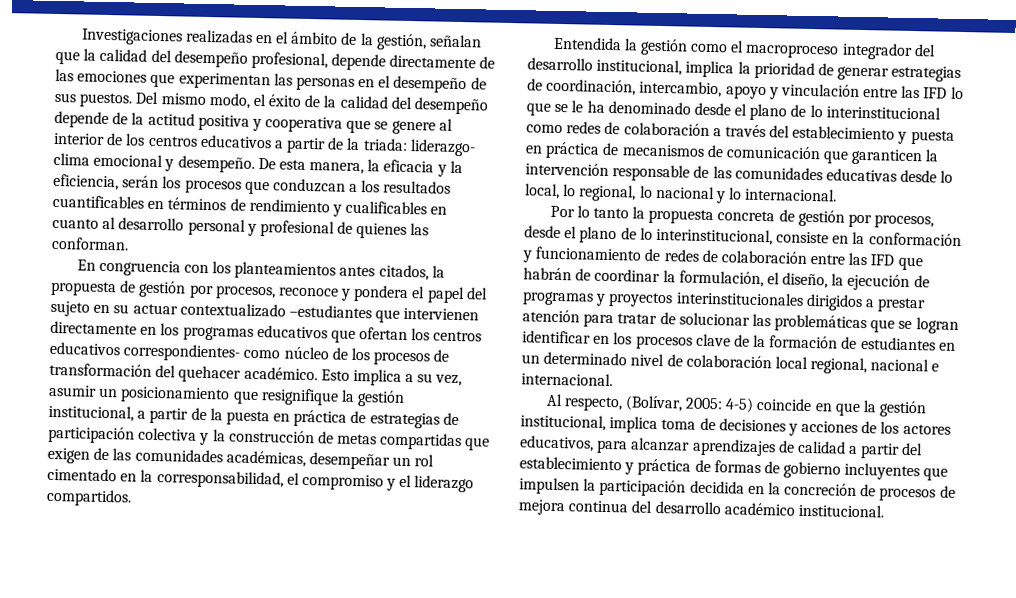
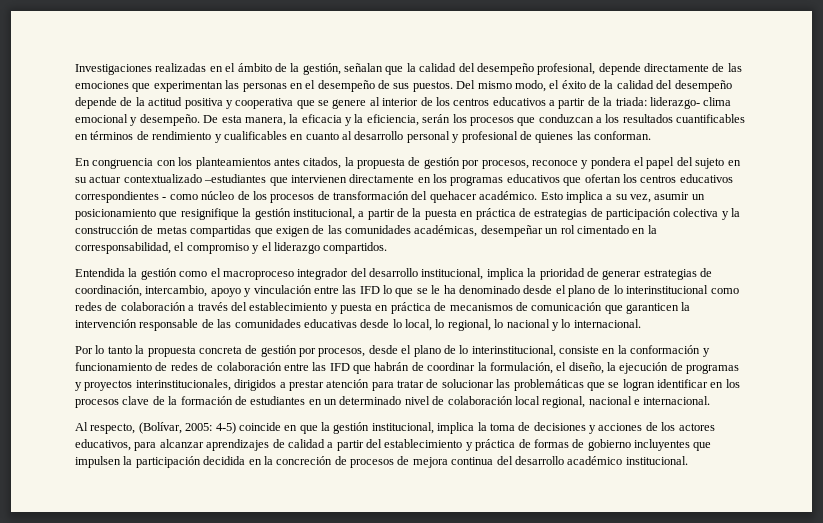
[123,343,242,362] correspondientes- -> [75,191,167,203] correspondientes -
[675,291,804,306] interinstitucionales -> [135,379,231,391] interinstitucionales,
(659, 425) none -> [477,422,487,431] la

